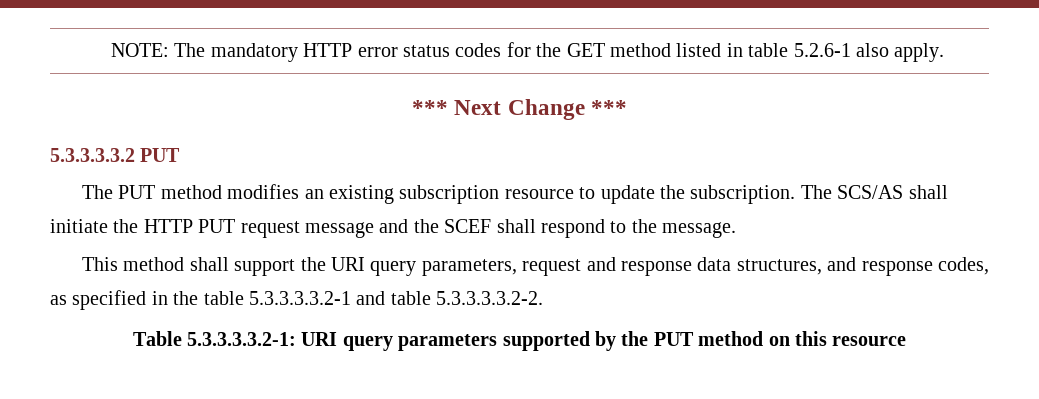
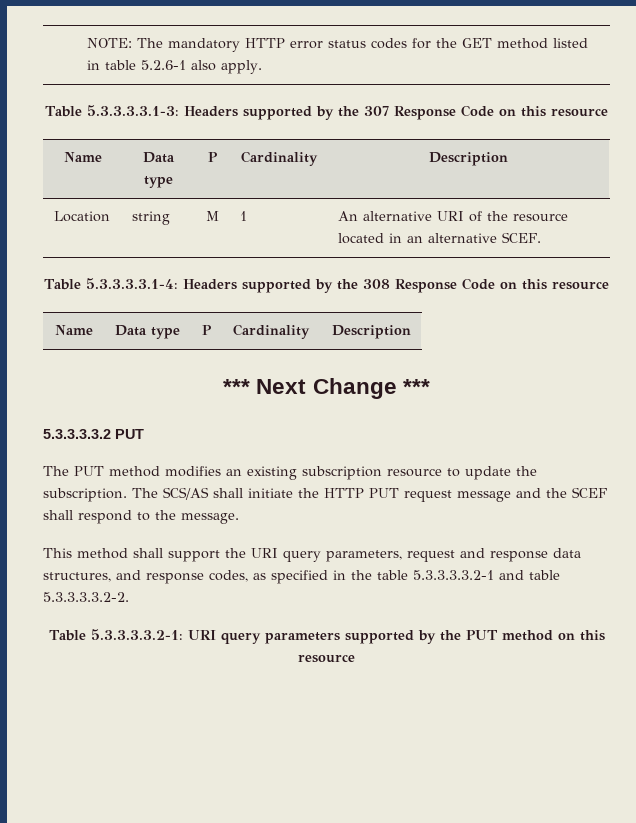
(945, 52) none -> [45,105,608,120] [63,152,102,162] [142,152,175,163] [143,176,173,188] [207,152,217,162] [240,151,318,166] [429,152,508,166] [53,211,110,222] [131,211,170,225] [205,211,219,221] [239,211,247,221] [337,211,568,222] [337,232,541,244] [44,278,609,293] [54,325,93,335] [114,325,180,339] [201,325,211,335] [233,324,310,339] [331,325,411,339] // Table 5.3.3.3.3.1-3: Headers supported by the 307 Response Code on this resource // Name | Data type | P | Cardinality | Description // Location | string | M | 1 | An alternative URI of the resource located in an alternative SCEF. // Table 5.3.3.3.3.1-4: Headers supported by the 308 Response Code on this resource // Name | Data type | P | Cardinality | Description

